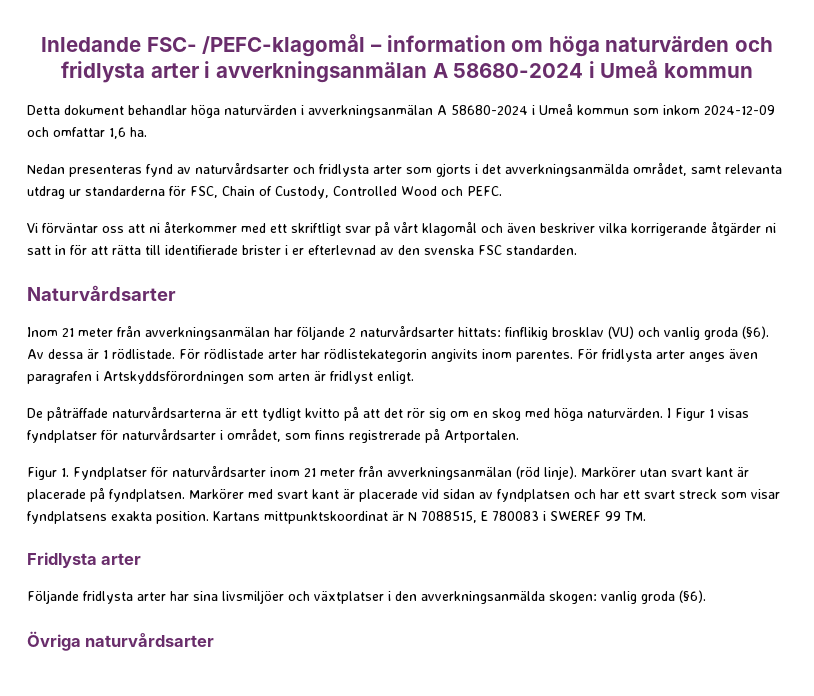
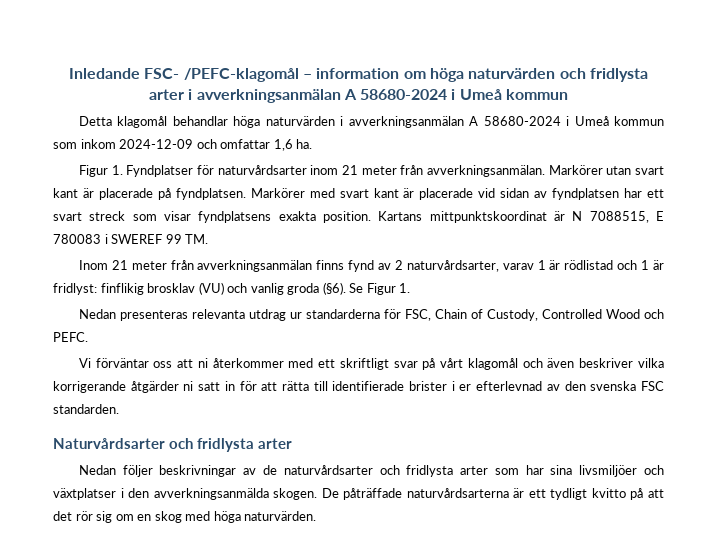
[64,105,124,115] dokument -> [117,116,168,128] klagomål
[27,162,721,177] Nedan presenteras fynd av naturvårdsarter och fridlysta arter som gjorts i det avverkningsanmälda området, samt -> [78,165,664,177] [53,188,664,200] [53,211,664,223] [53,234,209,244] [78,260,664,272] [53,282,411,295] [78,309,188,321] Figur 1. Fyndplatser för naturvårdsarter inom 21 meter från avverkningsanmälan. Markörer utan svart kant är placerade på fyndplatsen. Markörer med svart kant är placerade vid sidan av fyndplatsen har ett svart streck som visar fyndplatsens exakta position. Kartans mittpunktskoordinat är N 7088515, E 780083 i SWEREF 99 TM. // Inom 21 meter från avverkningsanmälan finns fynd av 2 naturvårdsarter, varav 1 är rödlistad och 1 är fridlyst: finflikig brosklav (VU) och vanlig groda (§6). Se Figur 1. // Nedan presenteras
[27,325,769,340] [27,348,758,362] [27,370,414,384] // Inom 21 meter från avverkningsanmälan har följande 2 naturvårdsarter hittats: finflikig brosklav (VU) och vanlig groda (§6). Av dessa är 1 rödlistade. För rödlistade arter har rödlistekategorin angivits inom parentes. För fridlysta arter anges även paragrafen i Artskyddsförordningen som arten är fridlyst enligt. // -> [169,438,293,452] [78,465,664,477] [53,488,318,500] och fridlysta arter // Nedan följer beskrivningar av de naturvårdsarter och fridlysta arter som har sina livsmiljöer och växtplatser i den avverkningsanmälda skogen.
[667,408,749,421] [27,428,519,443] [27,465,749,480] [27,487,780,502] [27,511,646,524] [27,552,142,568] [27,590,706,604] [27,631,215,651] I Figur 1 visas fyndplatser för naturvårdsarter i området, som finns registrerade på Artportalen. // Figur 1. Fyndplatser för naturvårdsarter inom 21 meter från avverkningsanmälan (röd linje). Markörer utan svart kant är placerade på fyndplatsen. Markörer med svart kant är placerade vid sidan av fyndplatsen och har ett svart streck som visar fyndplatsens exakta position. Kartans mittpunktskoordinat är N 7088515, E 780083 i SWEREF 99 TM. // Fridlysta arter // Följande fridlysta arter har sina livsmiljöer och växtplatser i den avverkningsanmälda skogen: vanlig groda (§6). // Övriga naturvårdsarter -> (317, 516) none

